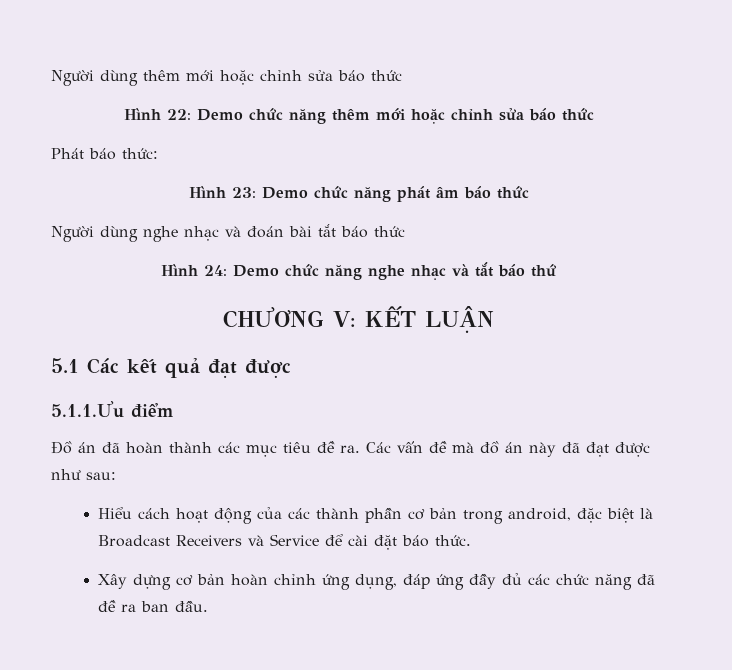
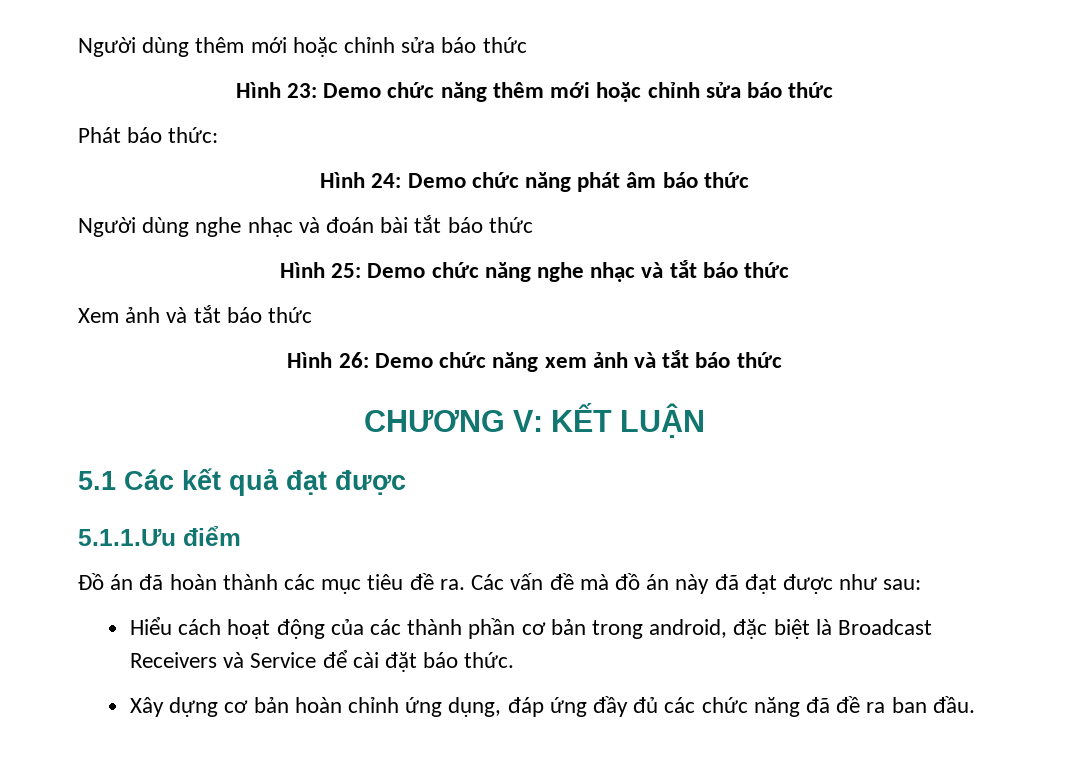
[166,109,191,120] 22: -> [287,83,318,98] 23:
[231,187,256,198] 23: -> [371,173,402,188] 24:
[204,265,227,276] 24: -> [331,263,362,278] 25:
[531,264,557,277] thứ -> [744,262,790,278] [78,305,313,323] [287,350,782,372] thức // Xem ảnh và tắt báo thức // Hình 26: Demo chức năng xem ảnh và tắt báo thức

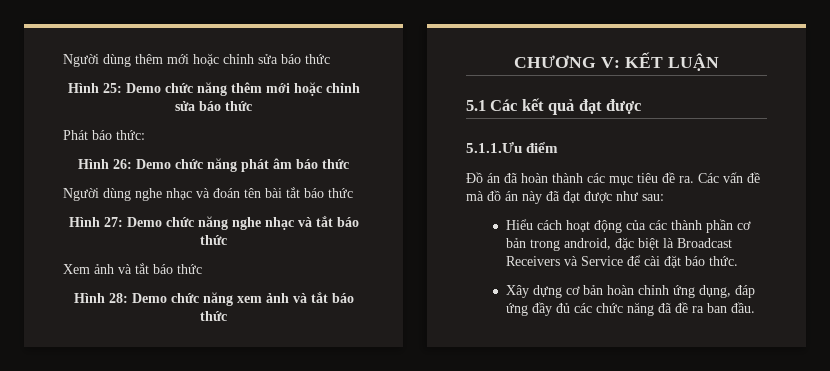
[287,83,318,98] 23: -> [102,83,122,93] 25:
[371,173,402,188] 24: -> [113,159,132,169] 26:
(375, 225) none -> [244,188,261,198] tên
[331,263,362,278] 25: -> [103,217,123,227] 27:
[338,352,369,368] 26: -> [108,293,128,303] 28:

